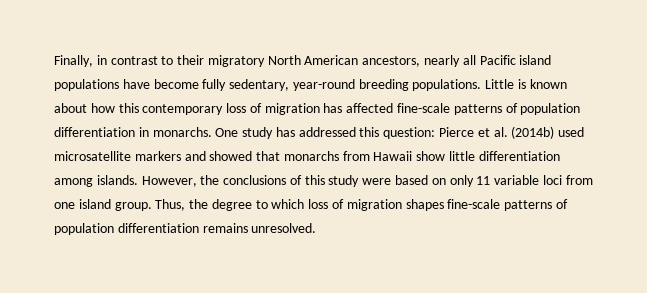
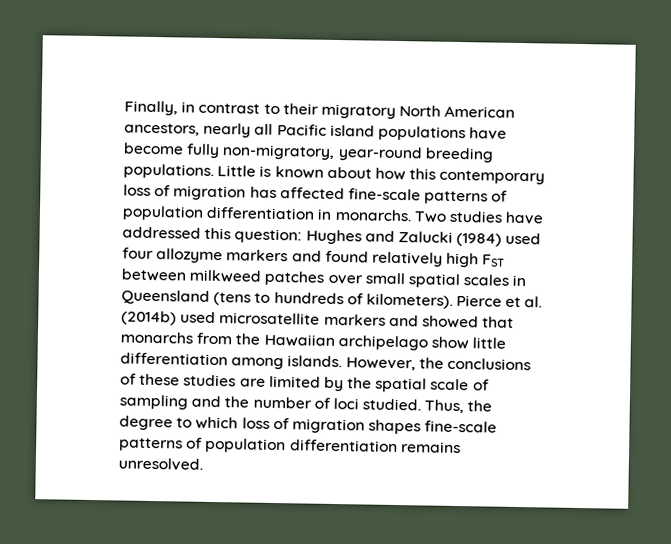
[229,79,290,91] sedentary, -> [222,144,336,160] non-migratory,
[215,127,436,139] One study has addressed this question: -> [413,210,545,225] [122,226,542,247] [122,247,506,268] [121,268,527,289] [121,289,453,309] Two studies have addressed this question: Hughes and Zalucki (1984) used four allozyme markers and found relatively high FST between milkweed patches over small spatial scales in Queensland (tens to hundreds of kilometers).
[373,151,413,161] Hawaii -> [235,333,428,351] the Hawaiian archipelago
[304,175,593,187] [54,199,152,211] this study were based on only 11 variable loci from one island group. -> [139,373,490,393] [119,394,422,411] these studies are limited by the spatial scale of sampling and the number of loci studied.

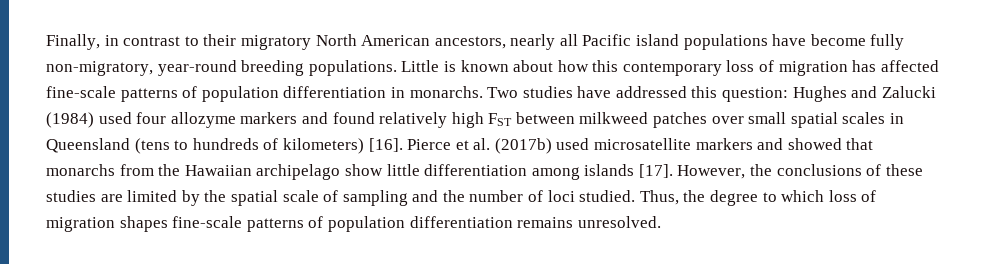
[365,293,453,309] kilometers). -> [282,138,403,154] kilometers) [16].
[121,310,177,326] (2014b) -> [494,138,552,154] (2017b)
[287,355,343,368] islands. -> [584,164,673,178] islands [17].

